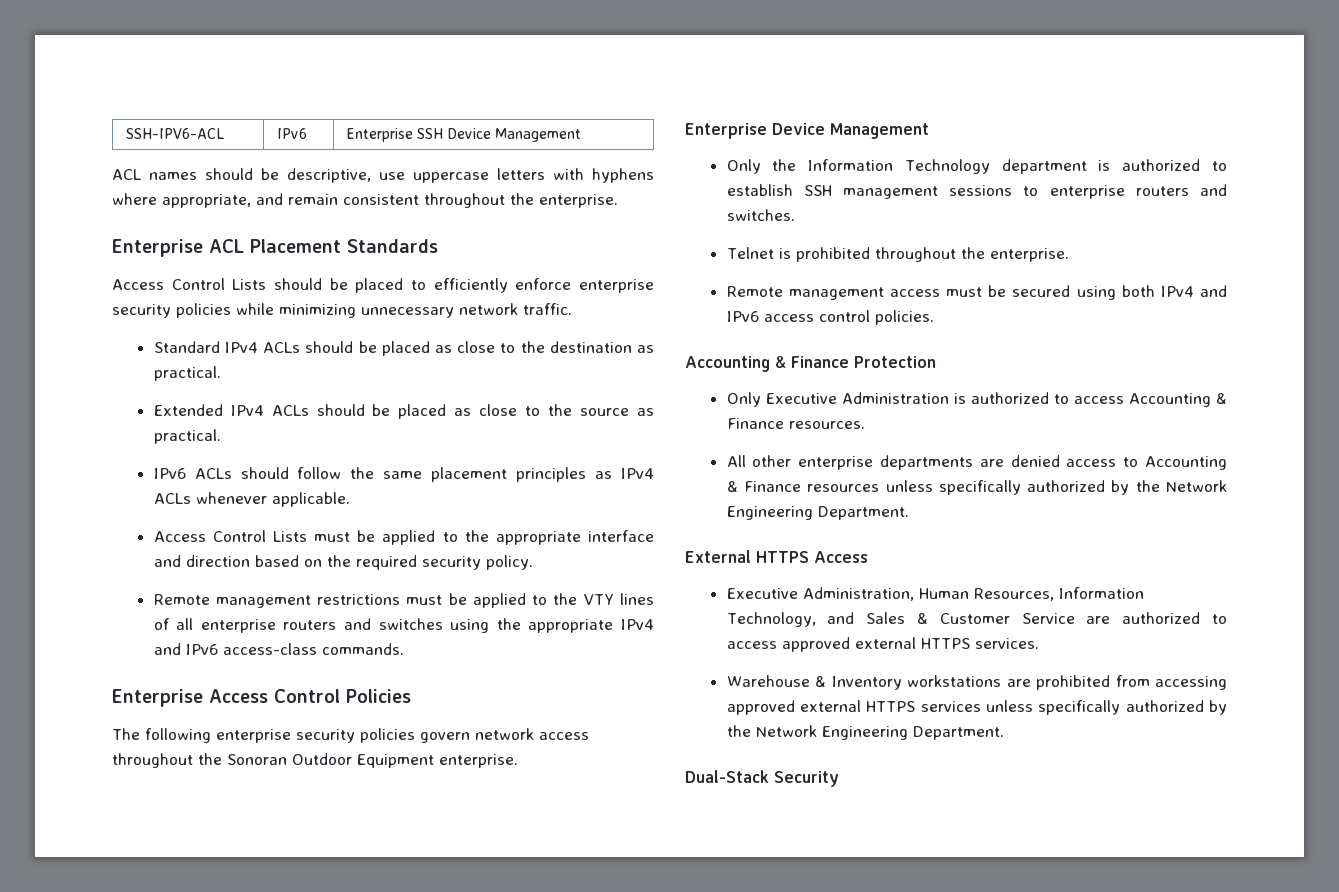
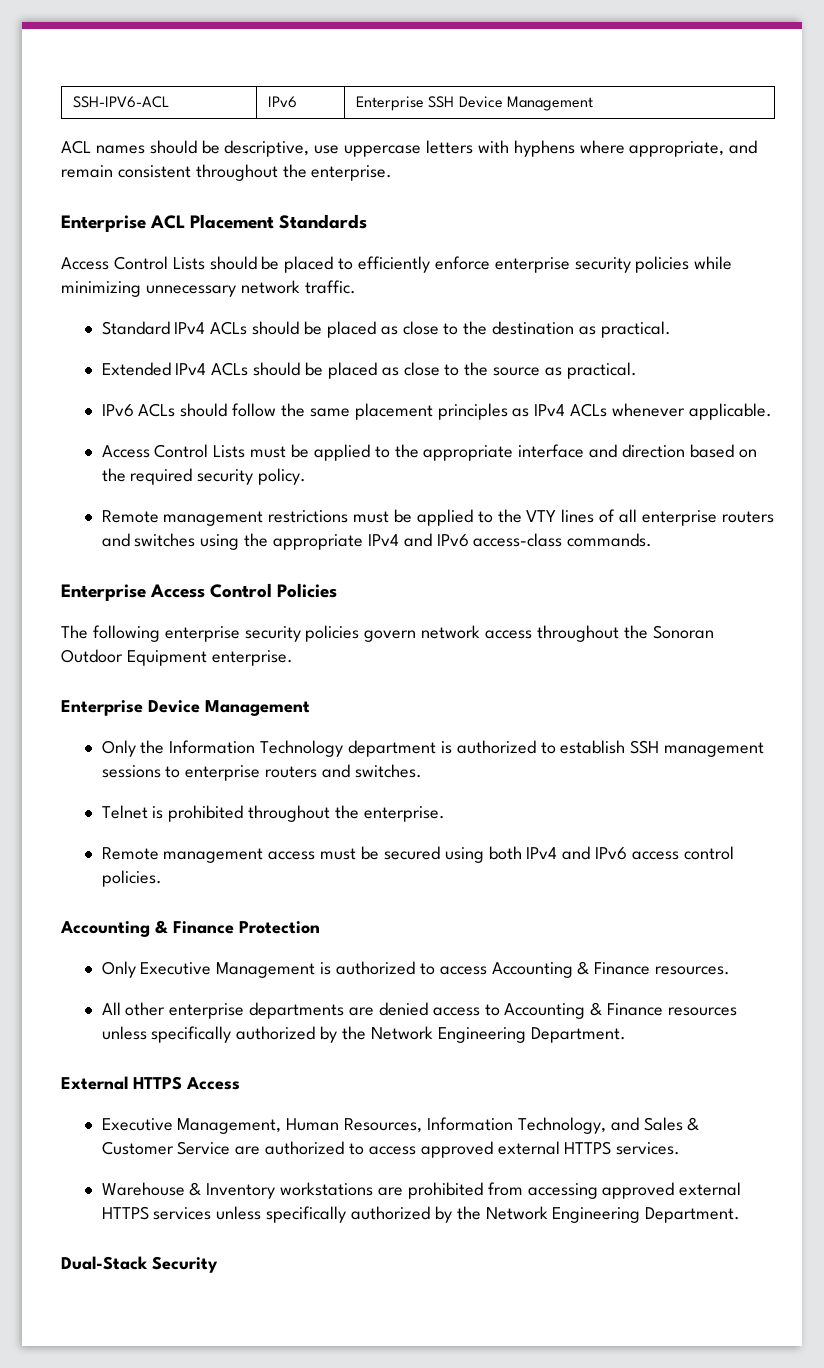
[841,392,949,404] Administration -> [216,962,316,978] Management
[802,587,914,601] Administration, -> [177,1118,282,1134] Management,

